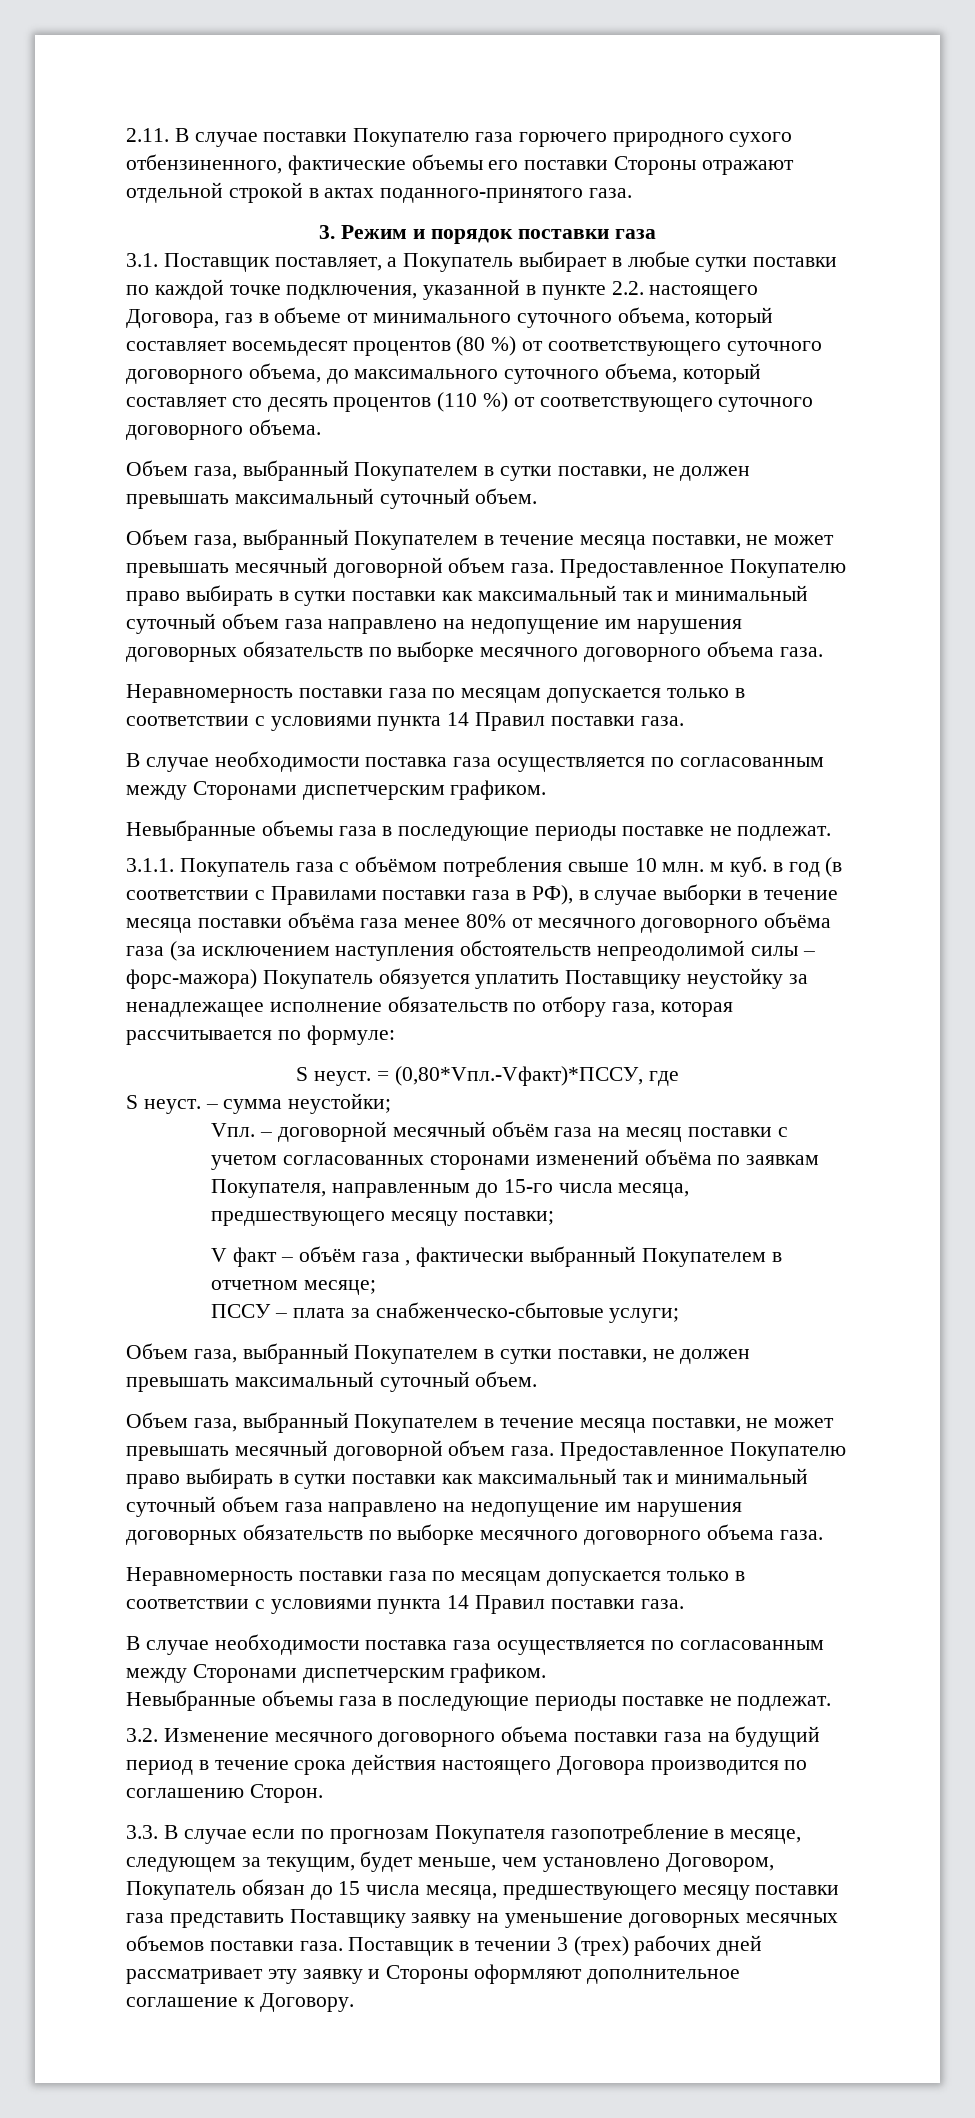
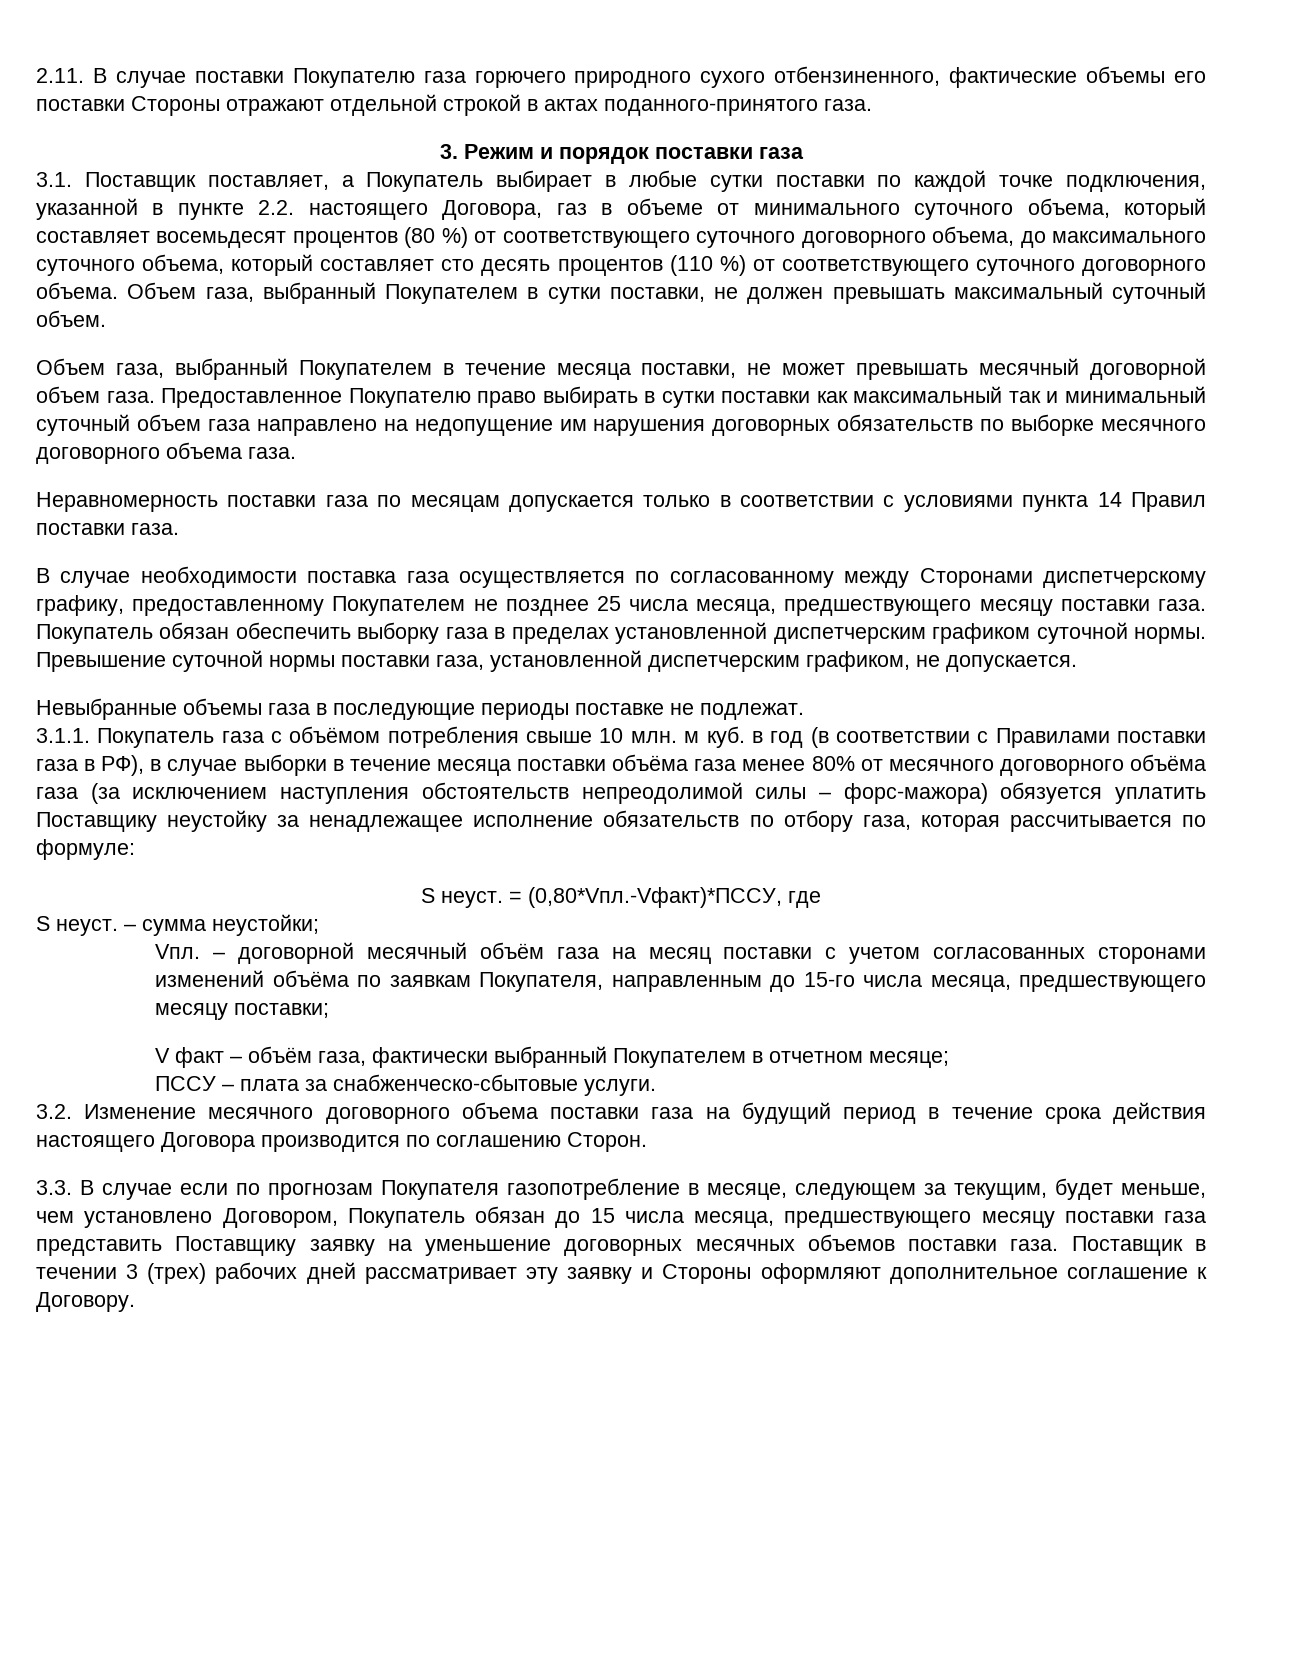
(321, 427) // -> (118, 290) none
[679,757,824,767] [126,780,547,800] согласованным между Сторонами диспетчерским графиком. -> [669,568,1206,588] [36,595,1206,616] [36,622,1206,644] [36,650,1077,672] согласованному между Сторонами диспетчерскому графику, предоставленному Покупателем не позднее 25 числа месяца, предшествующего месяцу поставки газа. Покупатель обязан обеспечить выборку газа в пределах установленной диспетчерским графиком суточной нормы. Превышение суточной нормы поставки газа, установленной диспетчерским графиком, не допускается.
[262,970,373,989] Покупатель -> (988, 793) none
[361,1252,411,1266] газа , -> [318,1051,367,1066] газа,
[609,1308,680,1323] [126,1343,751,1364] [126,1371,538,1392] [126,1412,835,1433] [126,1440,846,1461] [126,1468,809,1489] [126,1496,742,1517] [126,1524,823,1545] [126,1567,745,1586] [126,1595,684,1614] [126,1634,824,1655] [126,1663,547,1683] [126,1690,832,1711] услуги; // Объем газа, выбранный Покупателем в сутки поставки, не должен превышать максимальный суточный объем. // Объем газа, выбранный Покупателем в течение месяца поставки, не может превышать месячный договорной объем газа. Предоставленное Покупателю право выбирать в сутки поставки как максимальный так и минимальный суточный объем газа направлено на недопущение им нарушения договорных обязательств по выборке месячного договорного объема газа. // Неравномерность поставки газа по месяцам допускается только в соответствии с условиями пункта 14 Правил поставки газа. // В случае необходимости поставка газа осуществляется по согласованным между Сторонами диспетчерским графиком. // Невыбранные объемы газа в последующие периоды поставке не подлежат. -> [584,1079,657,1096] услуги.

